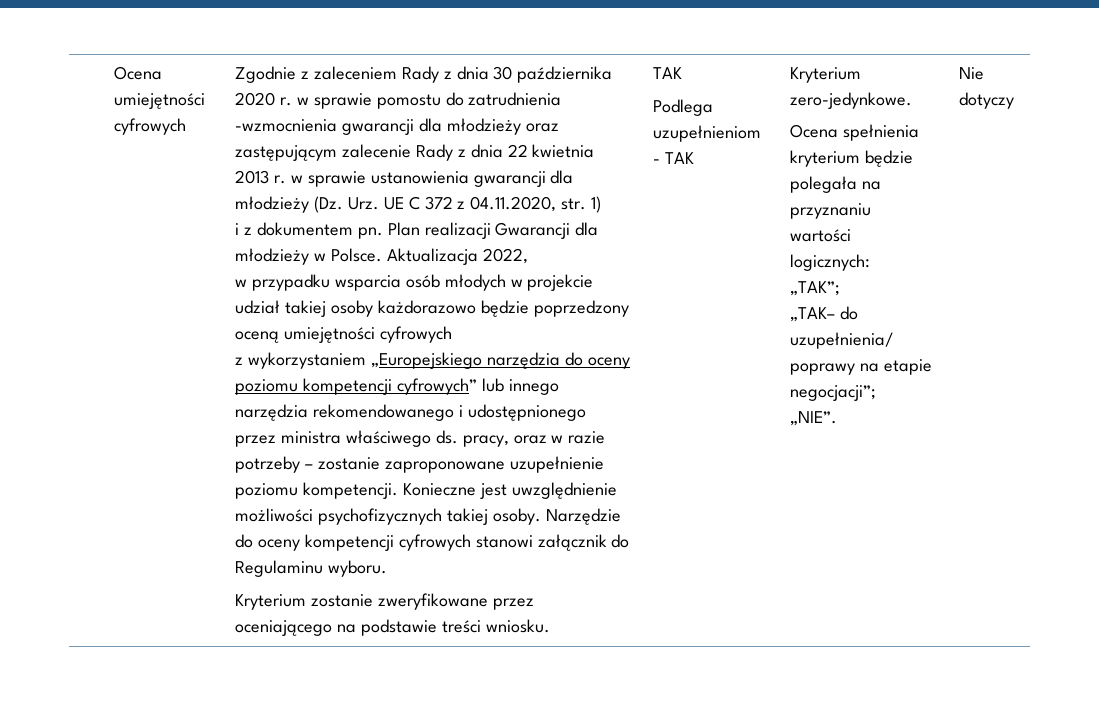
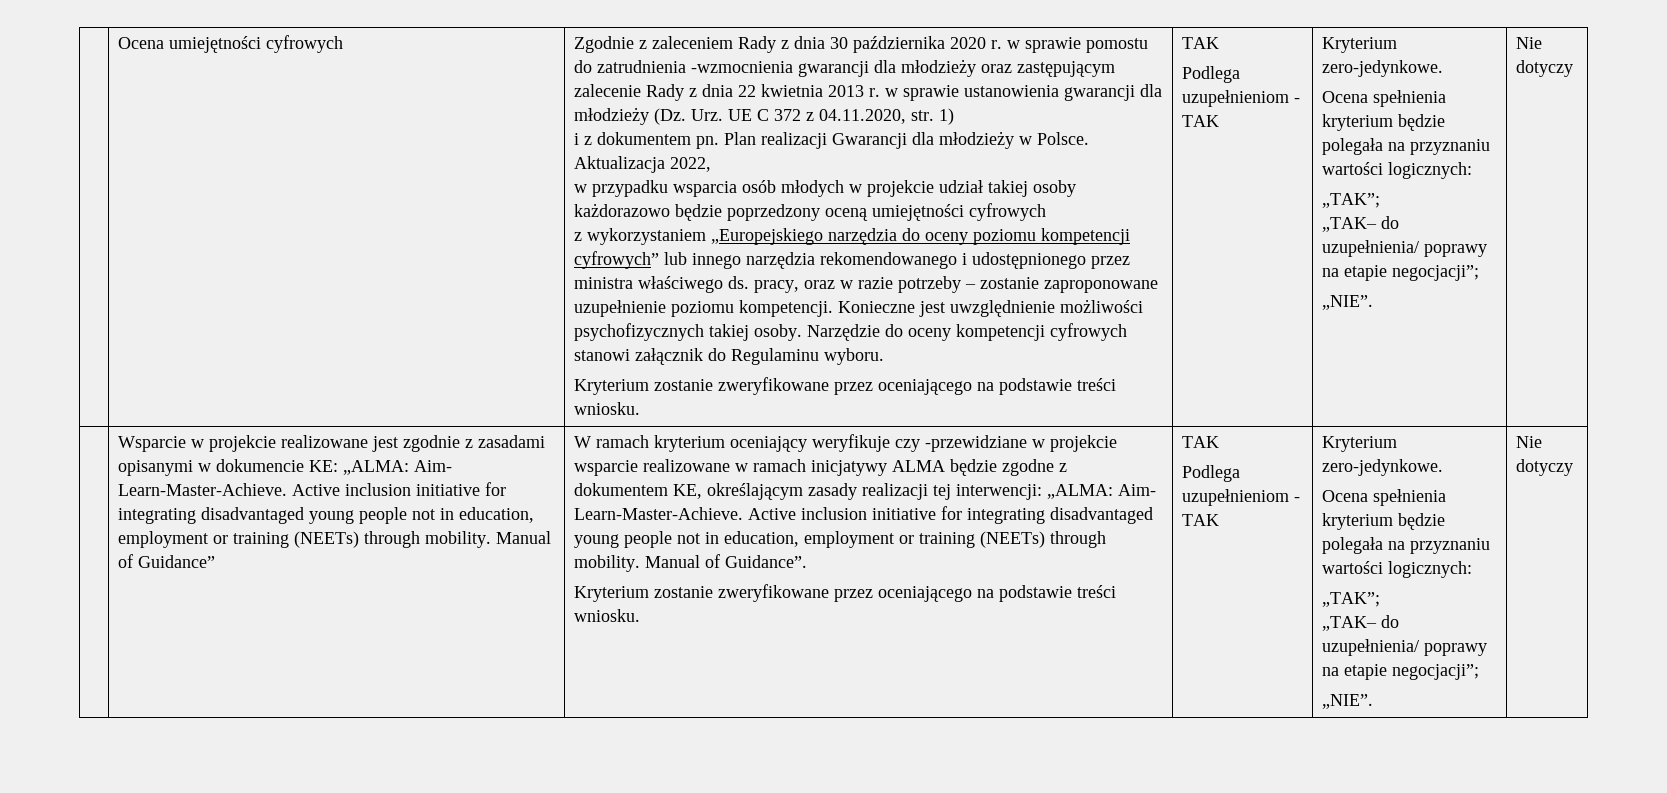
(1015, 100) none -> [117,435,545,452] [117,459,452,476] [117,482,506,496] [117,507,534,524] [117,531,551,548] [117,554,215,568] [573,434,1117,452] [573,459,1067,476] [573,483,1156,500] [573,506,1153,524] [573,531,1106,548] [573,554,807,572] [573,584,1116,602] [573,609,640,622] [1181,436,1219,448] [1181,465,1240,482] [1181,489,1300,506] [1181,514,1219,526] [1321,436,1397,452] [1321,459,1443,476] [1321,489,1446,506] [1321,513,1445,530] [1321,537,1490,554] [1321,561,1472,578] [1321,592,1380,607] [1321,615,1399,631] [1321,639,1487,656] [1321,664,1479,680] [1321,694,1373,709] [1515,436,1542,448] [1515,459,1573,476] // | Wsparcie w projekcie realizowane jest zgodnie z zasadami opisanymi w dokumencie KE: „ALMA: Aim- Learn-Master-Achieve. Active inclusion initiative for integrating disadvantaged young people not in education, employment or training (NEETs) through mobility. Manual of Guidance” | W ramach kryterium oceniający weryfikuje czy -przewidziane w projekcie wsparcie realizowane w ramach inicjatywy ALMA będzie zgodne z dokumentem KE, określającym zasady realizacji tej interwencji: „ALMA: Aim- Learn-Master-Achieve. Active inclusion initiative for integrating disadvantaged young people not in education, employment or training (NEETs) through mobility. Manual of Guidance”. // Kryterium zostanie zweryfikowane przez oceniającego na podstawie treści wniosku. | TAK // Podlega uzupełnieniom - TAK | Kryterium zero-jedynkowe. // Ocena spełnienia kryterium będzie polegała na przyznaniu wartości logicznych: // „TAK”; // „TAK– do uzupełnienia/ poprawy na etapie negocjacji”; // „NIE”. | Nie dotyczy

